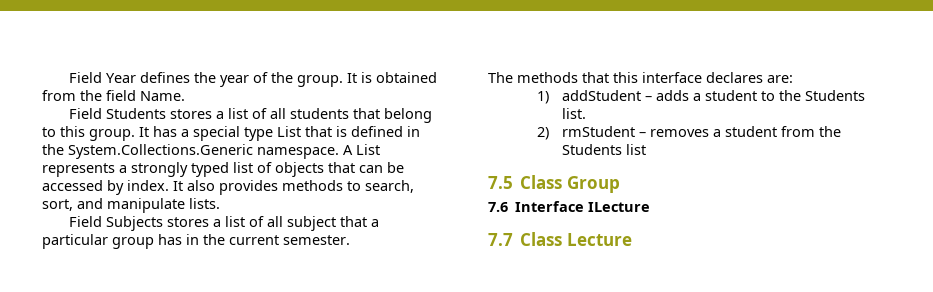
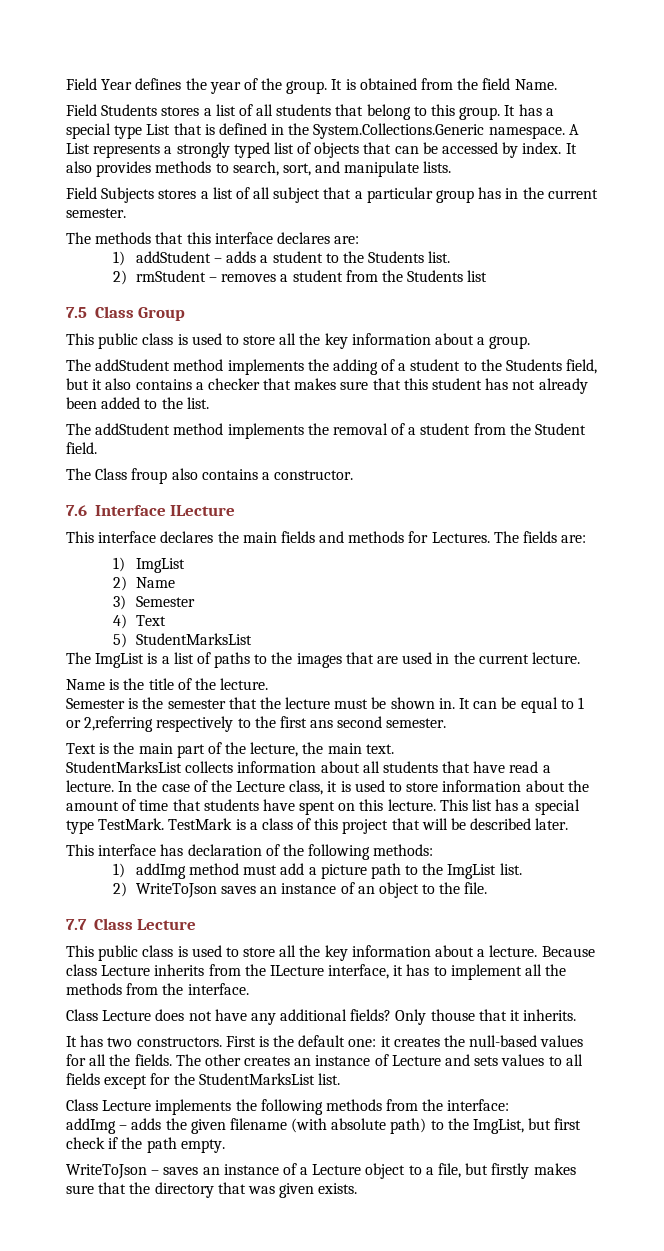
[488,201,651,212] [488,232,632,246] 7.6 Interface ILecture // 7.7 Class Lecture -> [66,333,531,349] [66,359,598,375] [66,378,588,394] [66,397,209,409] [66,423,587,439] [66,442,97,454] [66,468,354,484] [66,505,236,516] [66,531,587,543] [112,557,185,573] [112,576,175,591] [112,595,195,610] [112,614,166,629] [112,633,252,648] [66,652,580,668] [66,678,269,690] [66,697,584,713] [66,716,447,732] [66,742,394,758] [66,761,551,773] [66,780,589,795] [66,799,580,815] [66,818,569,834] [66,844,434,860] [112,863,522,879] [112,882,488,898] [66,918,197,930] [66,945,595,961] [66,964,567,980] [66,983,249,995] [66,1009,577,1025] [66,1035,584,1047] [66,1054,583,1066] [66,1073,340,1089] [66,1099,510,1115] [66,1118,582,1134] [66,1137,225,1153] [66,1163,576,1179] [66,1182,358,1198] This public class is used to store all the key information about a group. // The addStudent method implements the adding of a student to the Students field, but it also contains a checker that makes sure that this student has not already been added to the list. // The addStudent method implements the removal of a student from the Student field. // The Class froup also contains a constructor. // 7.6 Interface ILecture // This interface declares the main fields and methods for Lectures. The fields are: // 1) ImgList // 2) Name // 3) Semester // 4) Text // 5) StudentMarksList // The ImgList is a list of paths to the images that are used in the current lecture. // Name is the title of the lecture. // Semester is the semester that the lecture must be shown in. It can be equal to 1 or 2,referring respectively to the first ans second semester. // Text is the main part of the lecture, the main text. // StudentMarksList collects information about all students that have read a lecture. In the case of the Lecture class, it is used to store information about the amount of time that students have spent on this lecture. This list has a special type TestMark. TestMark is a class of this project that will be described later. // This interface has declaration of the following methods: // 1) addImg method must add a picture path to the ImgList list. // 2) WriteToJson saves an instance of an object to the file. // 7.7 Class Lecture // This public class is used to store all the key information about a lecture. Because class Lecture inherits from the ILecture interface, it has to implement all the methods from the interface. // Class Lecture does not have any additional fields? Only thouse that it inherits. // It has two constructors. First is the default one: it creates the null-based values for all the fields. The other creates an instance of Lecture and sets values to all fields except for the StudentMarksList list. // Class Lecture implements the following methods from the interface: // addImg – adds the given filename (with absolute path) to the ImgList, but first check if the path empty. // WriteToJson – saves an instance of a Lecture object to a file, but firstly makes sure that the directory that was given exists.

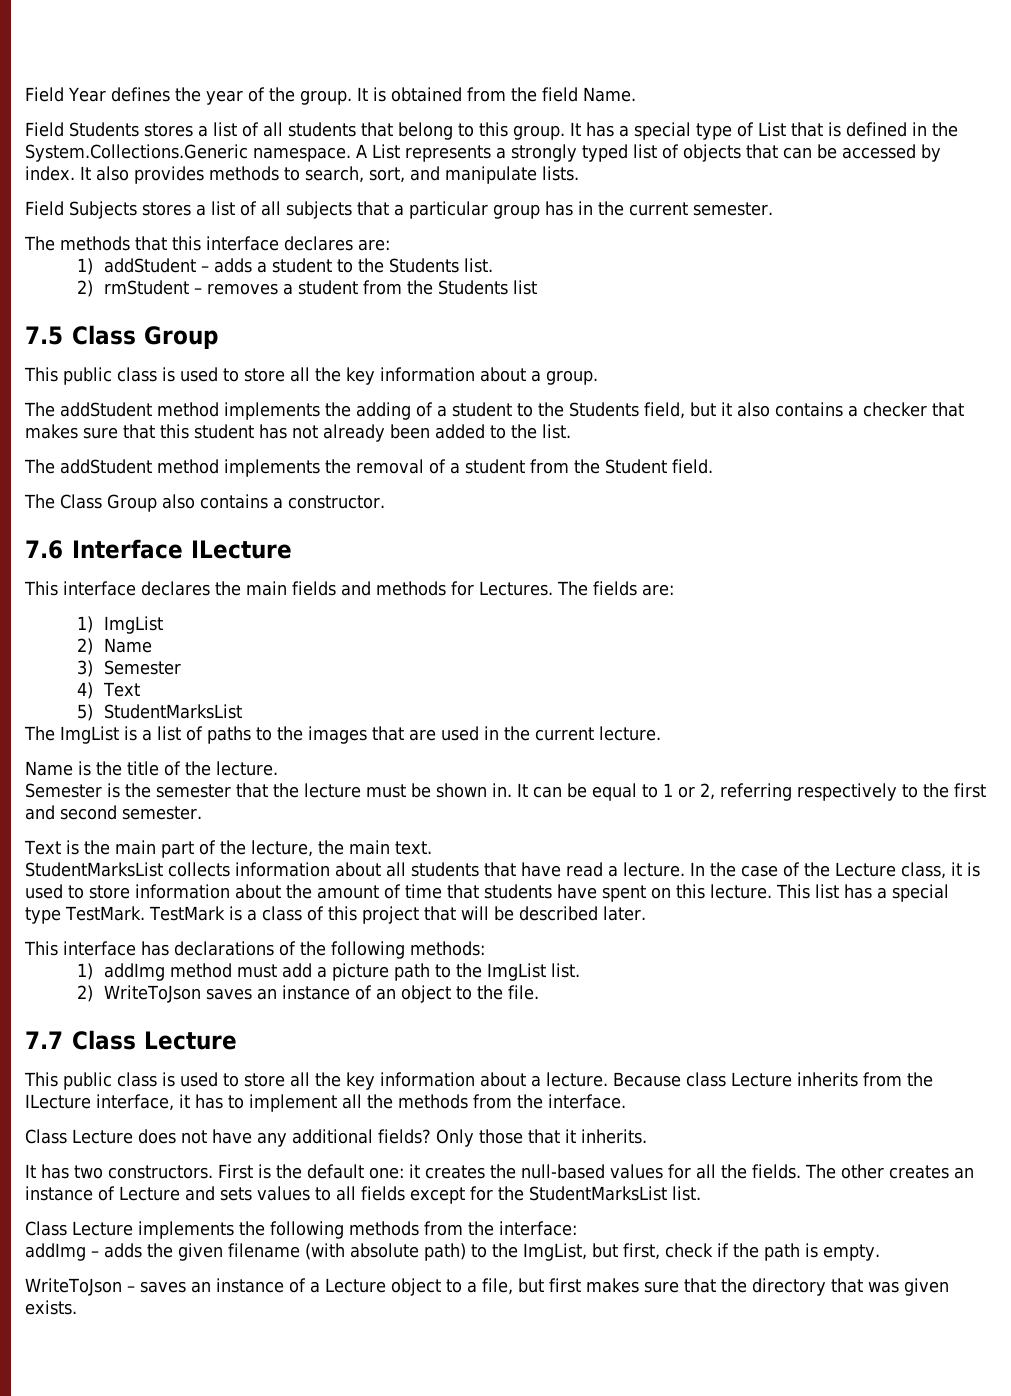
(143, 132) none -> [736,122,754,137] of
[273,187,321,203] subject -> [285,201,352,219] subjects
[131,468,168,484] froup -> [107,494,157,512] Group
[84,716,154,732] 2,referring -> [700,783,792,801] 2, referring
[310,720,334,728] ans -> [25,805,55,820] and
[187,844,262,856] declaration -> [174,941,274,956] declarations
[430,1009,475,1021] thouse -> [479,1129,523,1144] those
[554,1118,582,1130] first -> [623,1243,660,1260] first,
(177, 1145) none -> [805,1243,818,1258] is
[491,1163,530,1179] firstly -> [548,1278,581,1293] first

